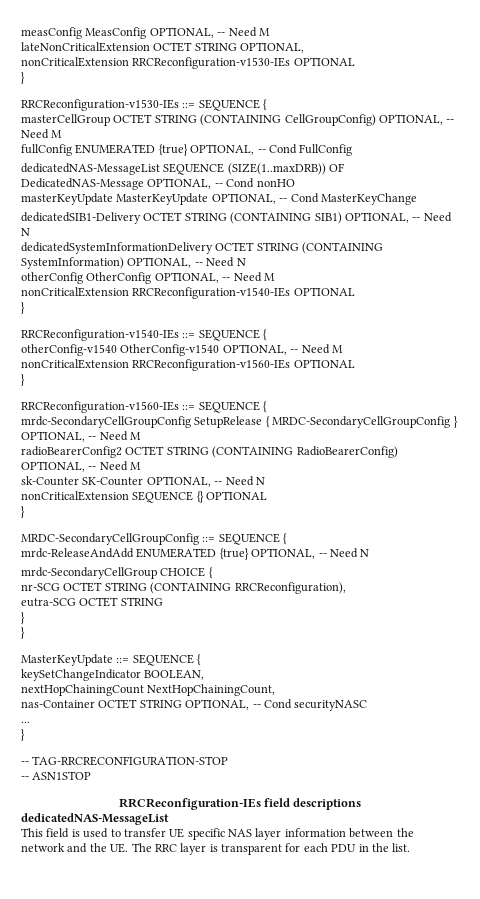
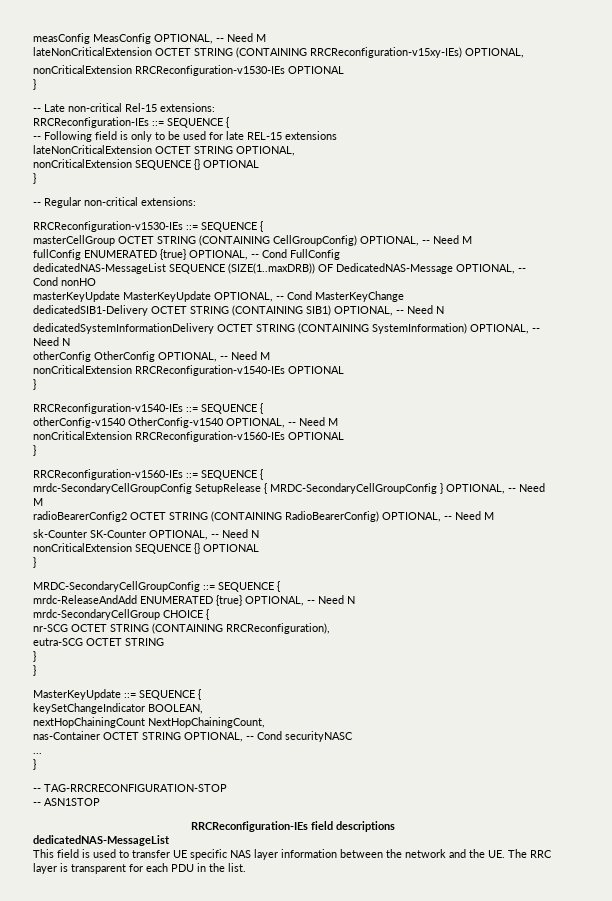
(237, 46) none -> [236,47,462,58] (CONTAINING RRCReconfiguration-v15xy-IEs)
(25, 78) none -> [33,103,215,112] [33,117,229,128] [33,131,337,142] [33,145,295,156] [33,159,259,170] [33,173,36,184] [33,197,196,208] // -- Late non-critical Rel-15 extensions: // RRCReconfiguration-IEs ::= SEQUENCE { // -- Following field is only to be used for late REL-15 extensions // lateNonCriticalExtension OCTET STRING OPTIONAL, // nonCriticalExtension SEQUENCE {} OPTIONAL // } // -- Regular non-critical extensions:

